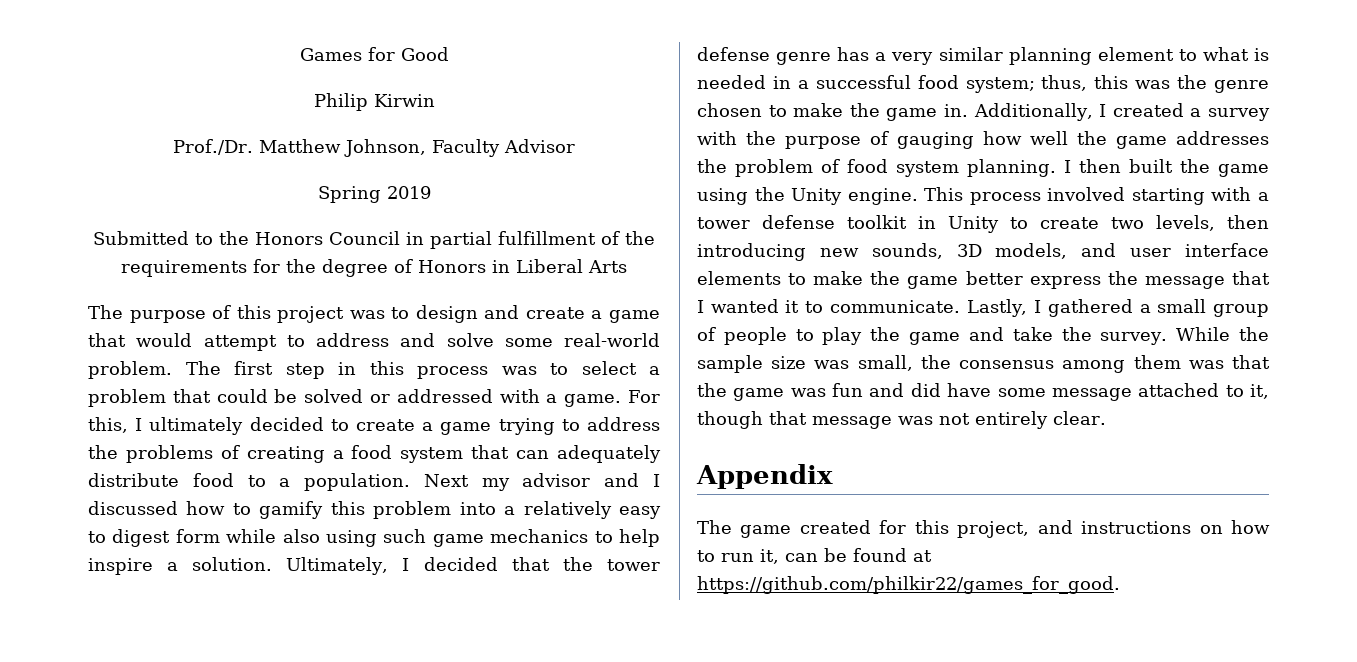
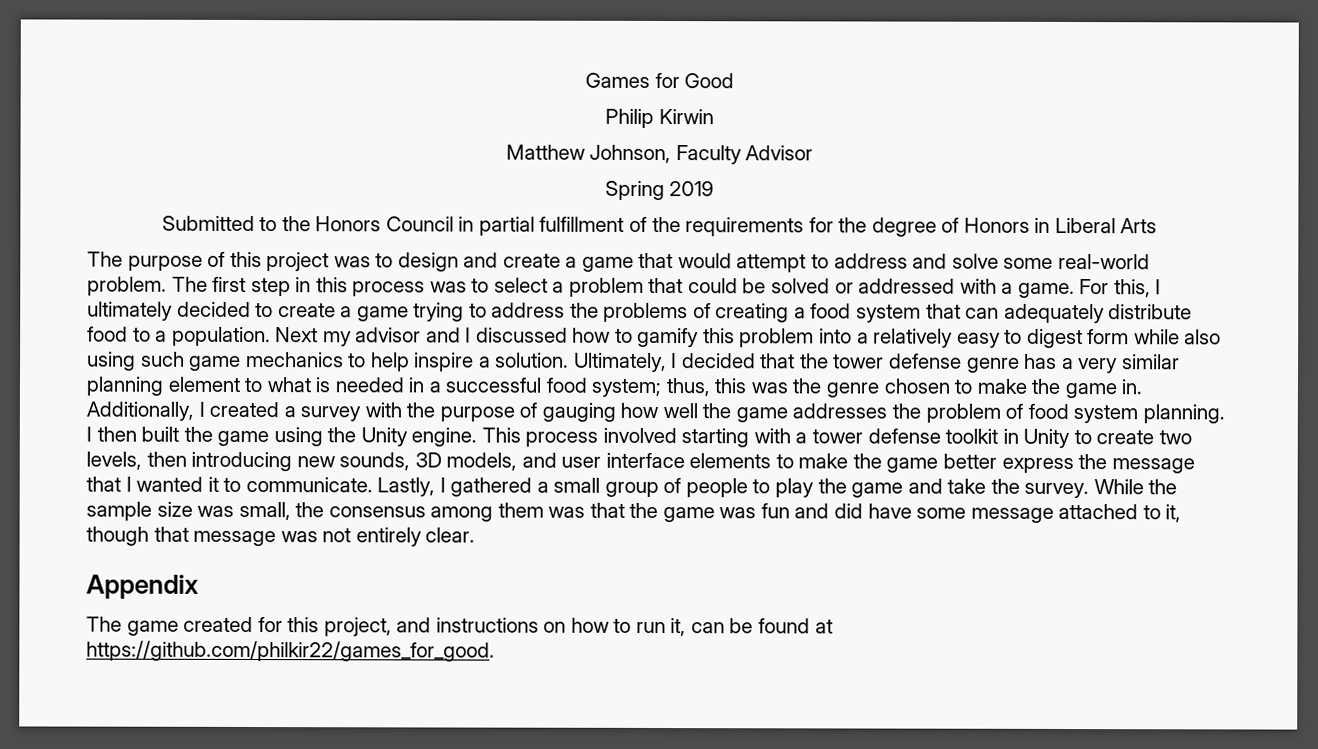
[172,139,253,155] Prof./Dr. -> (714, 116) none

